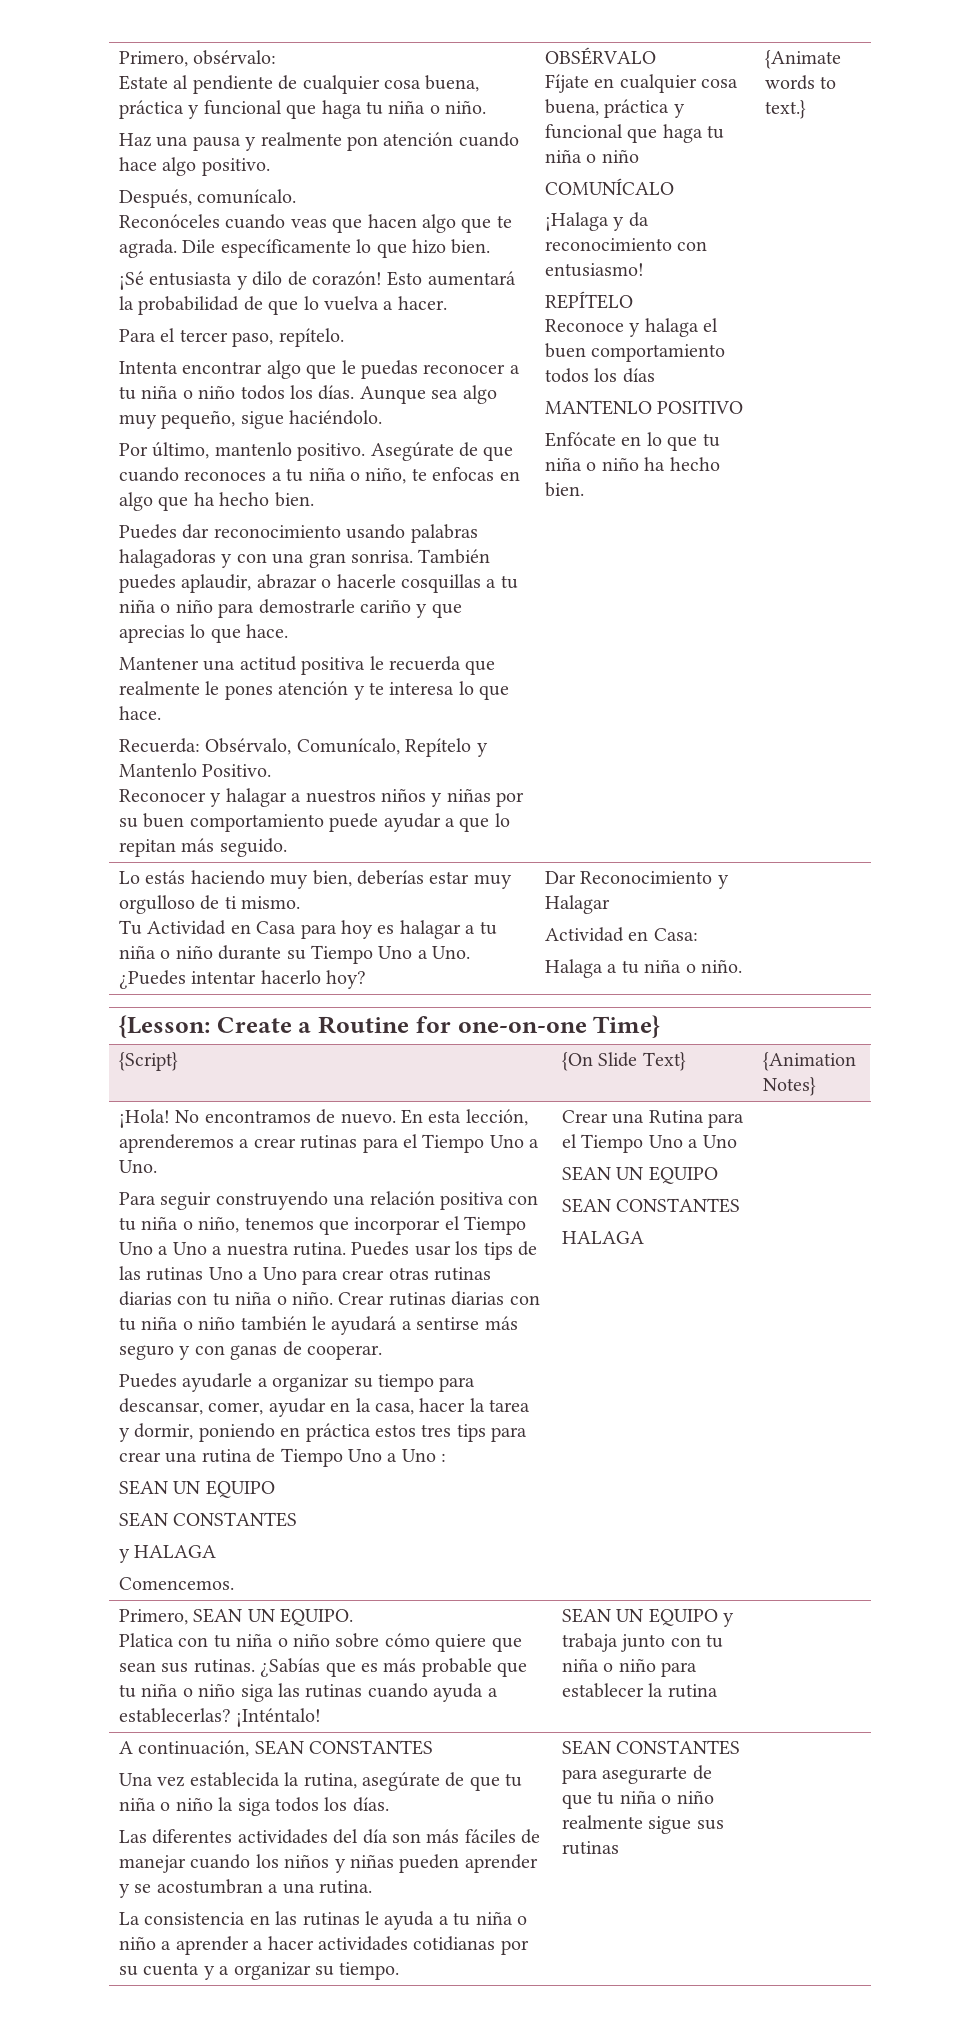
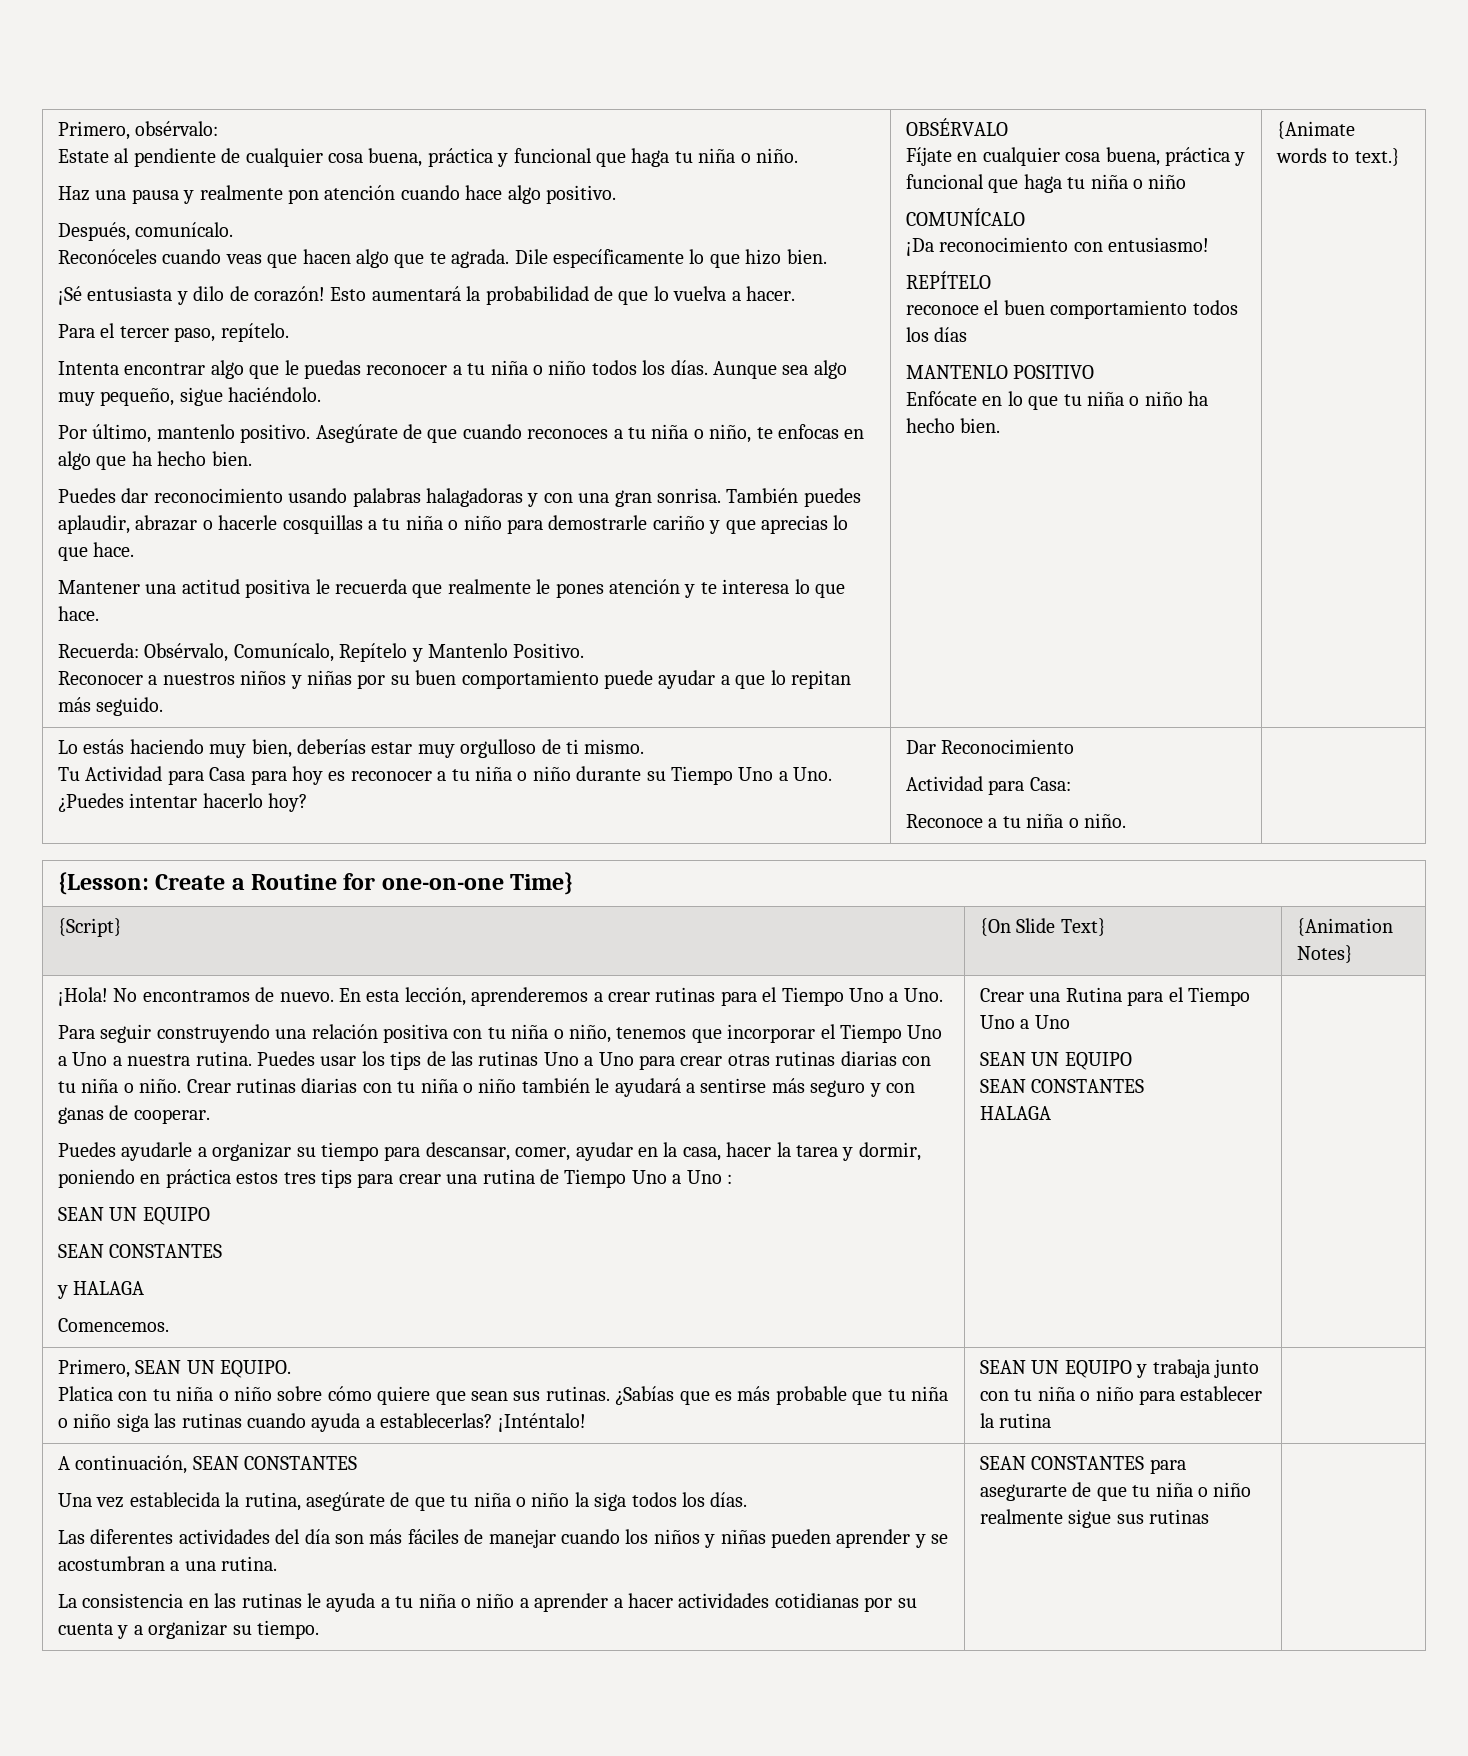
[210,788,287,807] y halagar -> (143, 678) none
[544,212,649,231] ¡Halaga y da -> [905,238,934,256] ¡Da
[544,318,699,337] Reconoce y halaga -> [905,305,979,315] reconoce
[230,924,251,934] en -> [167,770,204,785] para
[399,920,461,939] halagar -> [350,771,432,781] reconocer
[717,875,729,889] [544,895,610,914] [544,927,649,942] y Halagar // Actividad en -> [905,776,1025,795] // Actividad para
[544,959,603,978] Halaga -> [905,814,983,828] Reconoce

